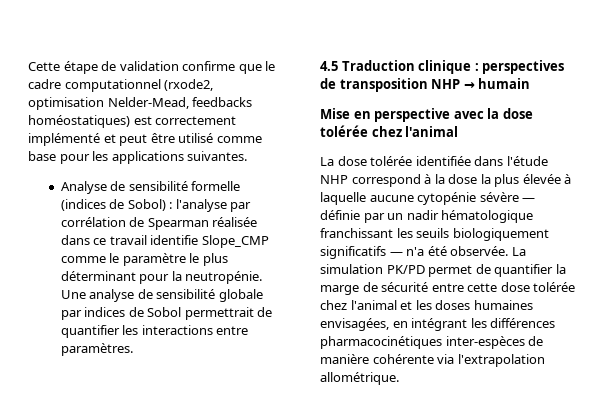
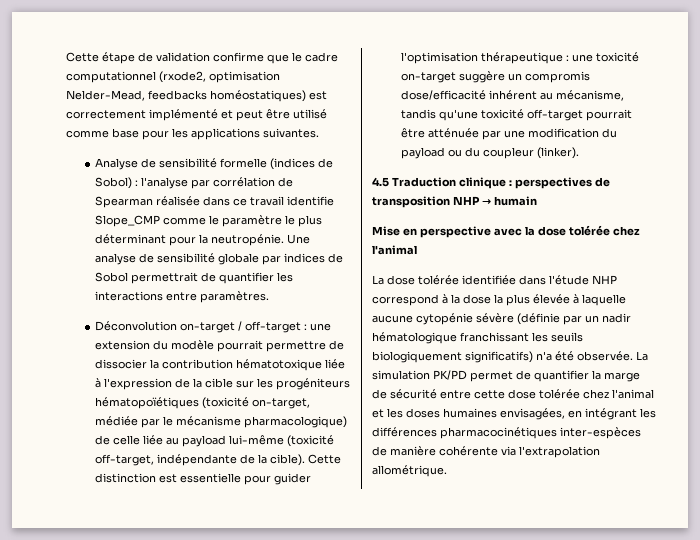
(133, 349) none -> [94,321,331,333] [94,340,344,352] [94,359,345,371] [94,378,350,390] [94,397,310,409] [94,416,347,428] [94,435,334,447] [94,454,341,466] [94,473,311,485] [400,52,639,64] [400,71,590,83] [400,90,624,101] [400,109,632,121] [400,128,617,140] [400,147,579,159] // Déconvolution on-target / off-target : une extension du modèle pourrait permettre de dissocier la contribution hématotoxique liée à l'expression de la cible sur les progéniteurs hématopoïétiques (toxicité on-target, médiée par le mécanisme pharmacologique) de celle liée au payload lui-même (toxicité off-target, indépendante de la cible). Cette distinction est essentielle pour guider l'optimisation thérapeutique : une toxicité on-target suggère un compromis dose/efficacité inhérent au mécanisme, tandis qu'une toxicité off-target pourrait être atténuée par une modification du payload ou du coupleur (linker).
[522,198,536,202] [320,210,360,220] — définie -> [517,313,560,325] (définie
[320,246,403,259] significatifs — -> [465,351,533,363] significatifs)

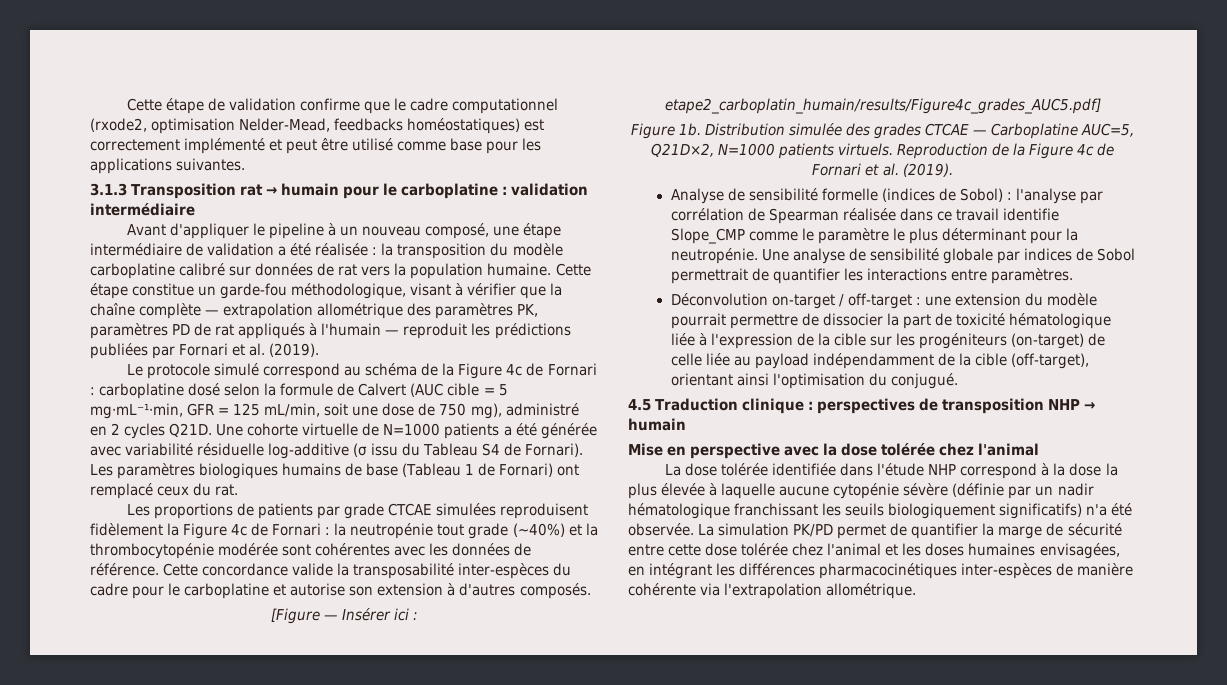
(319, 133) none -> [90,183,589,199] [90,203,195,216] [126,223,562,239] [90,243,563,259] [90,263,591,279] [90,283,563,299] [90,303,539,319] [90,323,571,339] [90,343,320,359] [126,363,597,379] [90,383,508,399] [90,403,579,419] [90,423,597,439] [90,443,584,459] [90,463,580,479] [90,483,239,499] [126,503,589,519] [90,523,598,539] [90,543,532,559] [90,563,572,579] [90,583,591,599] [270,608,419,624] [664,98,1101,114] [630,123,1135,139] [650,143,1115,159] [812,163,953,177] // 3.1.3 Transposition rat → humain pour le carboplatine : validation intermédiaire // Avant d'appliquer le pipeline à un nouveau composé, une étape intermédiaire de validation a été réalisée : la transposition du modèle carboplatine calibré sur données de rat vers la population humaine. Cette étape constitue un garde-fou méthodologique, visant à vérifier que la chaîne complète — extrapolation allométrique des paramètres PK, paramètres PD de rat appliqués à l'humain — reproduit les prédictions publiées par Fornari et al. (2019). // Le protocole simulé correspond au schéma de la Figure 4c de Fornari : carboplatine dosé selon la formule de Calvert (AUC cible = 5 mg·mL⁻¹·min, GFR = 125 mL/min, soit une dose de 750 mg), administré en 2 cycles Q21D. Une cohorte virtuelle de N=1000 patients a été générée avec variabilité résiduelle log-additive (σ issu du Tableau S4 de Fornari). Les paramètres biologiques humains de base (Tableau 1 de Fornari) ont remplacé ceux du rat. // Les proportions de patients par grade CTCAE simulées reproduisent fidèlement la Figure 4c de Fornari : la neutropénie tout grade (~40%) et la thrombocytopénie modérée sont cohérentes avec les données de référence. Cette concordance valide la transposabilité inter-espèces du cadre pour le carboplatine et autorise son extension à d'autres composés. // [Figure — Insérer ici : etape2_carboplatin_humain/results/Figure4c_grades_AUC5.pdf] // Figure 1b. Distribution simulée des grades CTCAE — Carboplatine AUC=5, Q21D×2, N=1000 patients virtuels. Reproduction de la Figure 4c de Fornari et al. (2019).
[161,359,322,371] contribution hématotoxique -> [903,313,1112,329] part de toxicité hématologique
[94,397,310,409] [94,416,347,428] hématopoïétiques (toxicité on-target, médiée par le mécanisme pharmacologique) -> [1011,333,1085,349] (on-target)
[228,435,334,447] [94,454,341,466] [94,473,311,485] [400,52,639,64] [400,71,590,83] [400,90,624,101] [400,109,632,121] [400,128,617,140] [400,147,579,159] lui-même (toxicité off-target, indépendante de la cible). Cette distinction est essentielle pour guider l'optimisation thérapeutique : une toxicité on-target suggère un compromis dose/efficacité inhérent au mécanisme, tandis qu'une toxicité off-target pourrait être atténuée par une modification du payload ou du coupleur (linker). -> [813,353,1090,369] [670,373,959,389] indépendamment de la cible (off-target), orientant ainsi l'optimisation du conjugué.

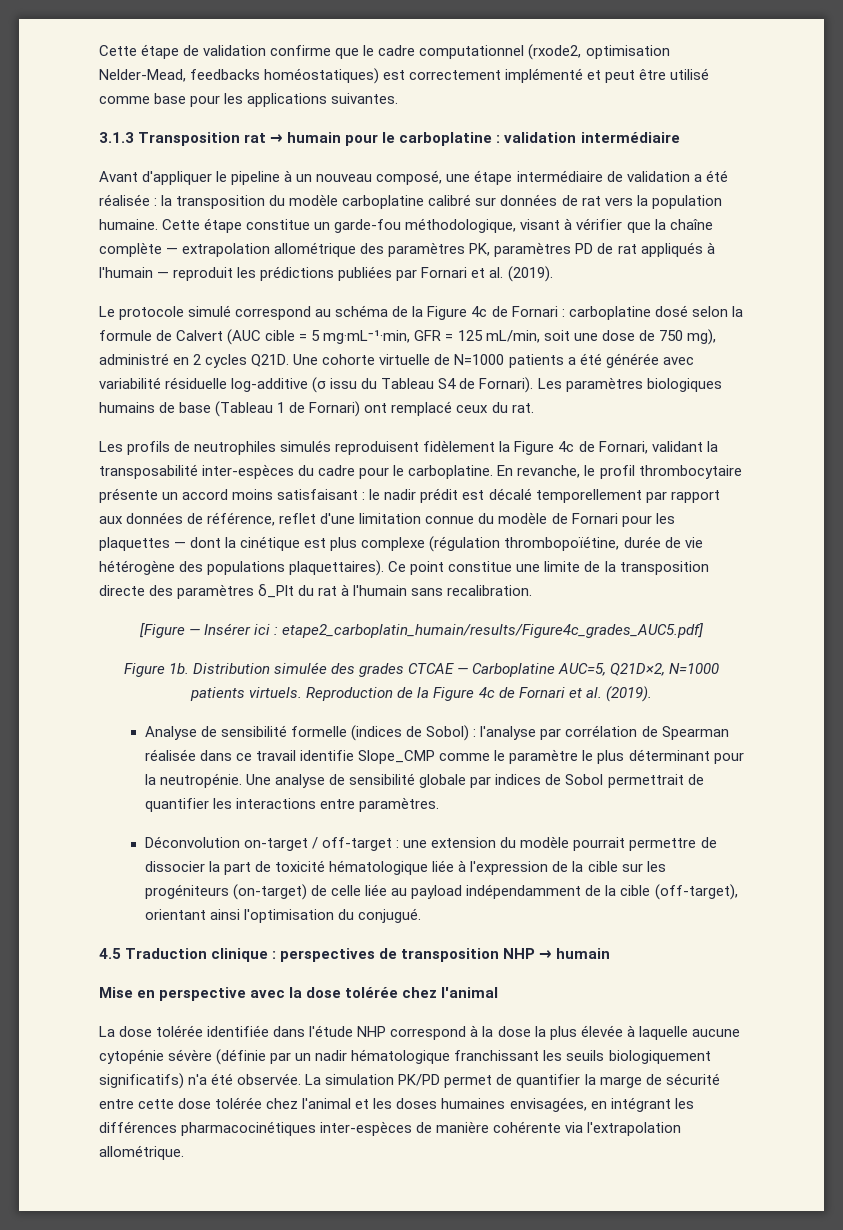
[154,503,497,519] proportions de patients par grade CTCAE simulées -> [127,440,332,455] profils de neutrophiles simulés
[272,523,598,539] [90,543,532,559] [90,563,334,576] Fornari : la neutropénie tout grade (~40%) et la thrombocytopénie modérée sont cohérentes avec les données de référence. Cette concordance valide -> [598,441,703,454] Fornari, validant
[184,583,591,599] carboplatine et autorise son extension à d'autres composés. -> [408,465,742,479] [99,488,720,503] [99,512,675,527] [99,536,703,552] [99,560,709,576] [99,584,533,599] carboplatine. En revanche, le profil thrombocytaire présente un accord moins satisfaisant : le nadir prédit est décalé temporellement par rapport aux données de référence, reflet d'une limitation connue du modèle de Fornari pour les plaquettes — dont la cinétique est plus complexe (régulation thrombopoïétine, durée de vie hétérogène des populations plaquettaires). Ce point constitue une limite de la transposition directe des paramètres δ_Plt du rat à l'humain sans recalibration.

